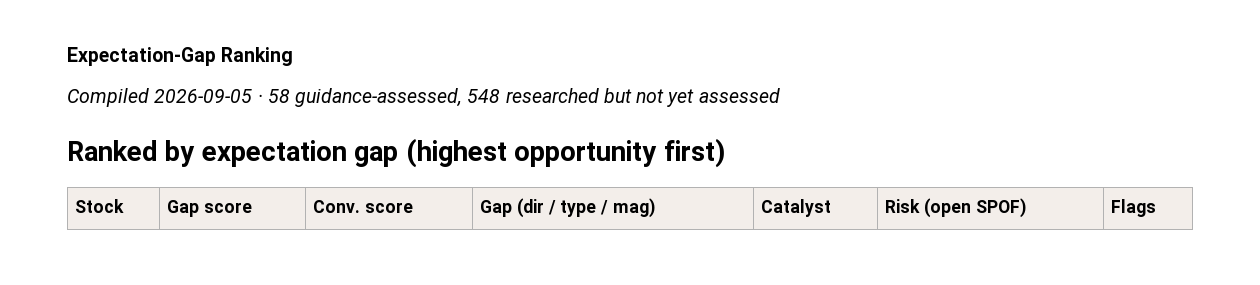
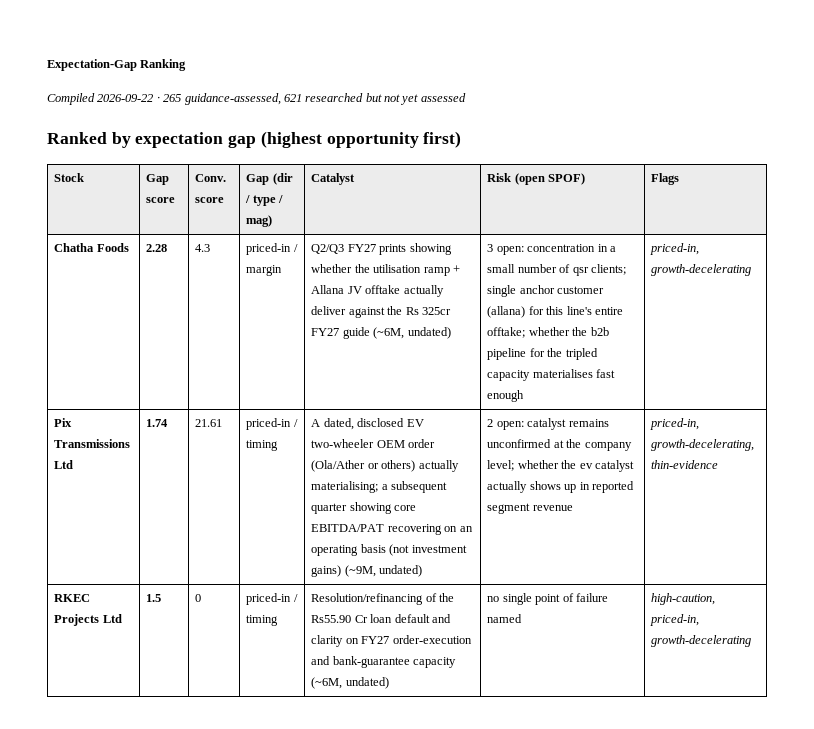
[154,88,501,107] 2026-09-05 · 58 guidance-assessed, 548 -> [97,93,302,105] 2026-09-22 · 265 guidance-assessed, 621
(1157, 208) none -> [54,243,129,252] [146,244,168,252] [195,244,211,252] [246,243,298,255] [246,265,283,276] [311,243,452,255] [311,264,460,276] [311,285,444,297] [311,306,451,318] [311,327,451,339] [487,244,616,255] [487,264,626,276] [487,285,605,297] [487,306,623,318] [487,327,609,338] [487,348,598,360] [487,369,616,381] [487,390,525,402] [650,243,700,255] [651,264,752,276] [54,418,73,427] [54,439,131,448] [54,460,74,469] [146,419,169,427] [195,419,223,427] [246,418,298,430] [246,440,279,451] [311,418,424,430] [311,439,436,448] [311,460,459,472] [311,481,448,493] [311,502,417,514] [311,524,473,535] [311,544,467,556] [311,565,423,577] [487,418,609,430] [487,439,632,451] [487,460,634,472] [487,481,634,493] [487,503,573,514] [650,418,700,430] [651,439,755,451] [651,460,719,469] [54,594,91,602] [54,614,122,626] [146,594,162,602] [195,594,202,602] [246,593,298,605] [246,615,279,626] [311,593,455,605] [311,614,451,623] [311,635,472,647] [311,656,457,668] [311,677,389,689] [487,593,608,605] [487,614,523,623] [651,593,716,605] [650,614,700,626] [651,635,752,647] // Chatha Foods | 2.28 | 4.3 | priced-in / margin | Q2/Q3 FY27 prints showing whether the utilisation ramp + Allana JV offtake actually deliver against the Rs 325cr FY27 guide (~6M, undated) | 3 open: concentration in a small number of qsr clients; single anchor customer (allana) for this line's entire offtake; whether the b2b pipeline for the tripled capacity materialises fast enough | priced-in, growth-decelerating // Pix Transmissions Ltd | 1.74 | 21.61 | priced-in / timing | A dated, disclosed EV two-wheeler OEM order (Ola/Ather or others) actually materialising; a subsequent quarter showing core EBITDA/PAT recovering on an operating basis (not investment gains) (~9M, undated) | 2 open: catalyst remains unconfirmed at the company level; whether the ev catalyst actually shows up in reported segment revenue | priced-in, growth-decelerating, thin-evidence // RKEC Projects Ltd | 1.5 | 0 | priced-in / timing | Resolution/refinancing of the Rs55.90 Cr loan default and clarity on FY27 order-execution and bank-guarantee capacity (~6M, undated) | no single point of failure named | high-caution, priced-in, growth-decelerating

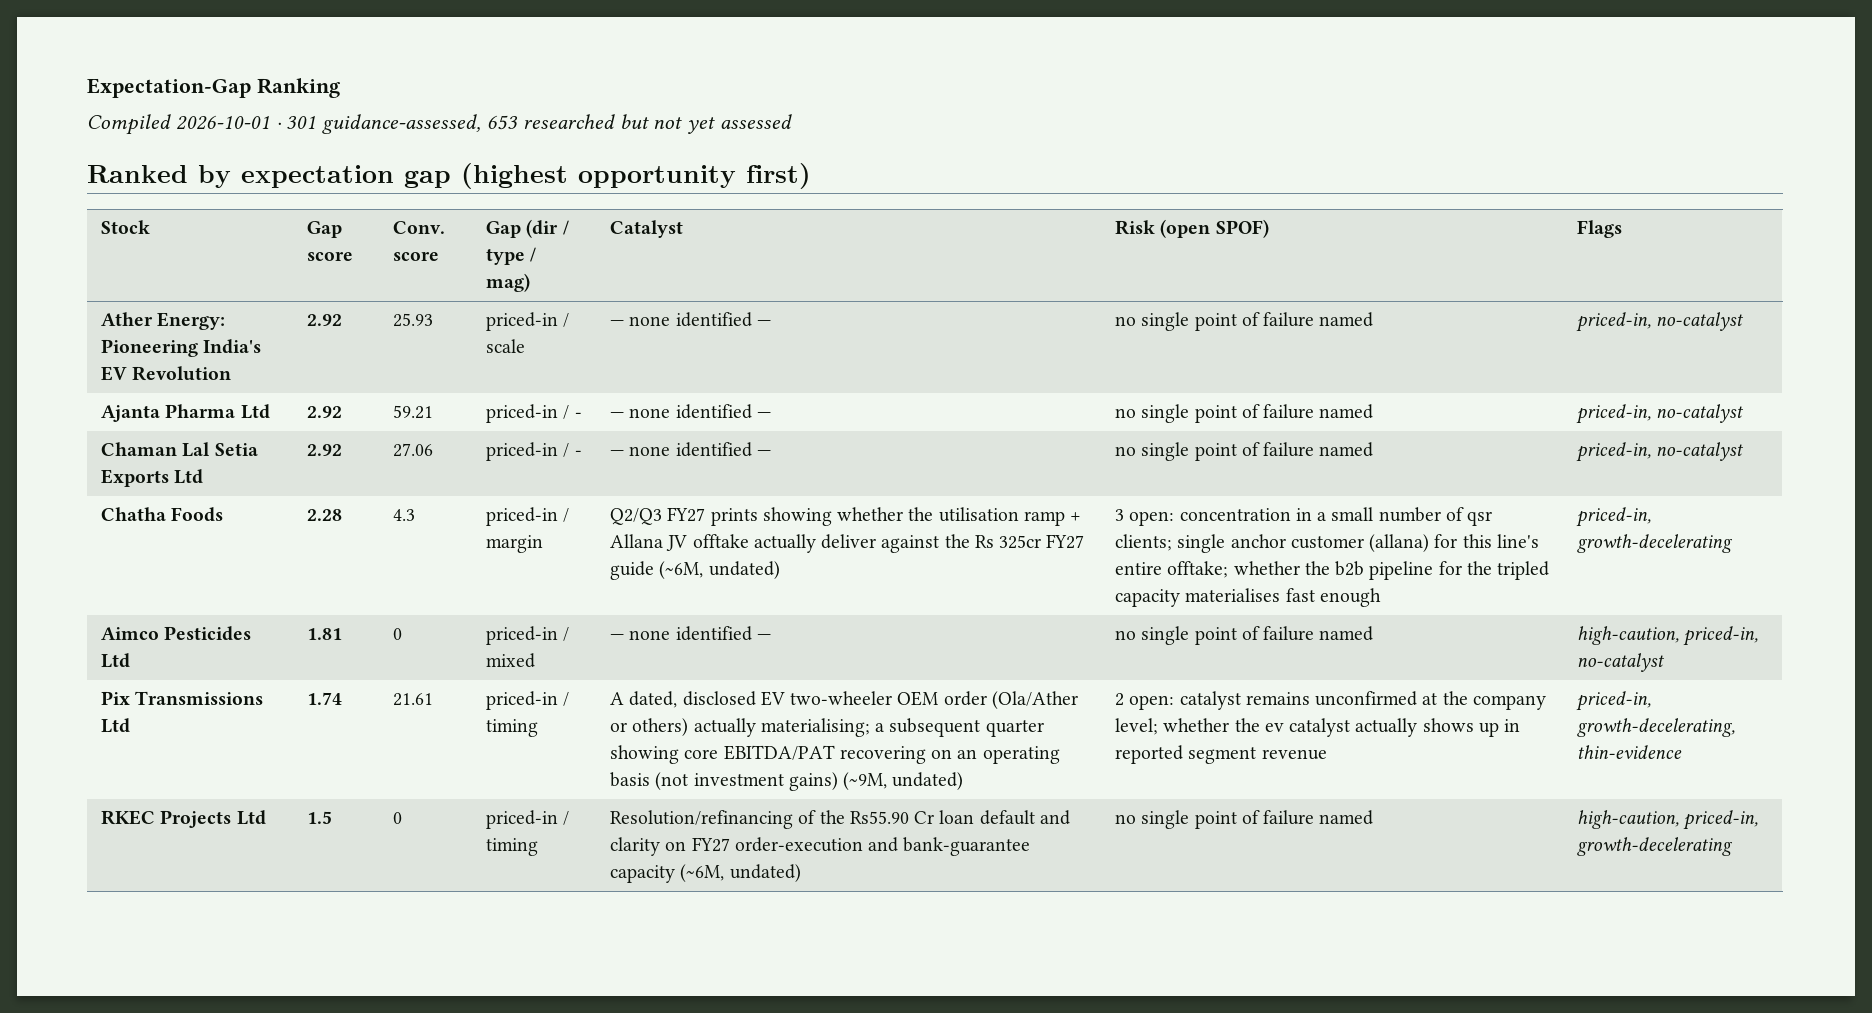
[97,93,302,105] 2026-09-22 · 265 guidance-assessed, 621 -> [175,114,519,134] 2026-10-01 · 301 guidance-assessed, 653
(680, 179) none -> [101,312,226,330] [101,339,262,357] [101,366,232,381] [307,314,343,326] [393,313,434,327] [486,312,570,331] [486,339,526,353] [610,312,771,327] [1115,312,1374,331] [1576,312,1745,332] [101,404,270,422] [307,406,343,418] [393,405,434,419] [486,404,582,423] [610,404,771,419] [1115,404,1374,423] [1576,404,1745,424] [101,442,258,457] [101,469,204,487] [307,444,343,456] [393,443,434,457] [486,442,582,461] [610,442,771,457] [1115,442,1374,461] [1576,442,1745,462] // Ather Energy: Pioneering India's EV Revolution | 2.92 | 25.93 | priced-in / scale | — none identified — | no single point of failure named | priced-in, no-catalyst // Ajanta Pharma Ltd | 2.92 | 59.21 | priced-in / - | — none identified — | no single point of failure named | priced-in, no-catalyst // Chaman Lal Setia Exports Ltd | 2.92 | 27.06 | priced-in / - | — none identified — | no single point of failure named | priced-in, no-catalyst
(752, 270) none -> [101,626,252,641] [101,653,131,668] [307,628,343,640] [393,628,403,640] [486,626,570,645] [486,653,536,668] [610,626,771,641] [1115,626,1374,645] [1577,626,1759,646] [1577,653,1666,672] // Aimco Pesticides Ltd | 1.81 | 0 | priced-in / mixed | — none identified — | no single point of failure named | high-caution, priced-in, no-catalyst

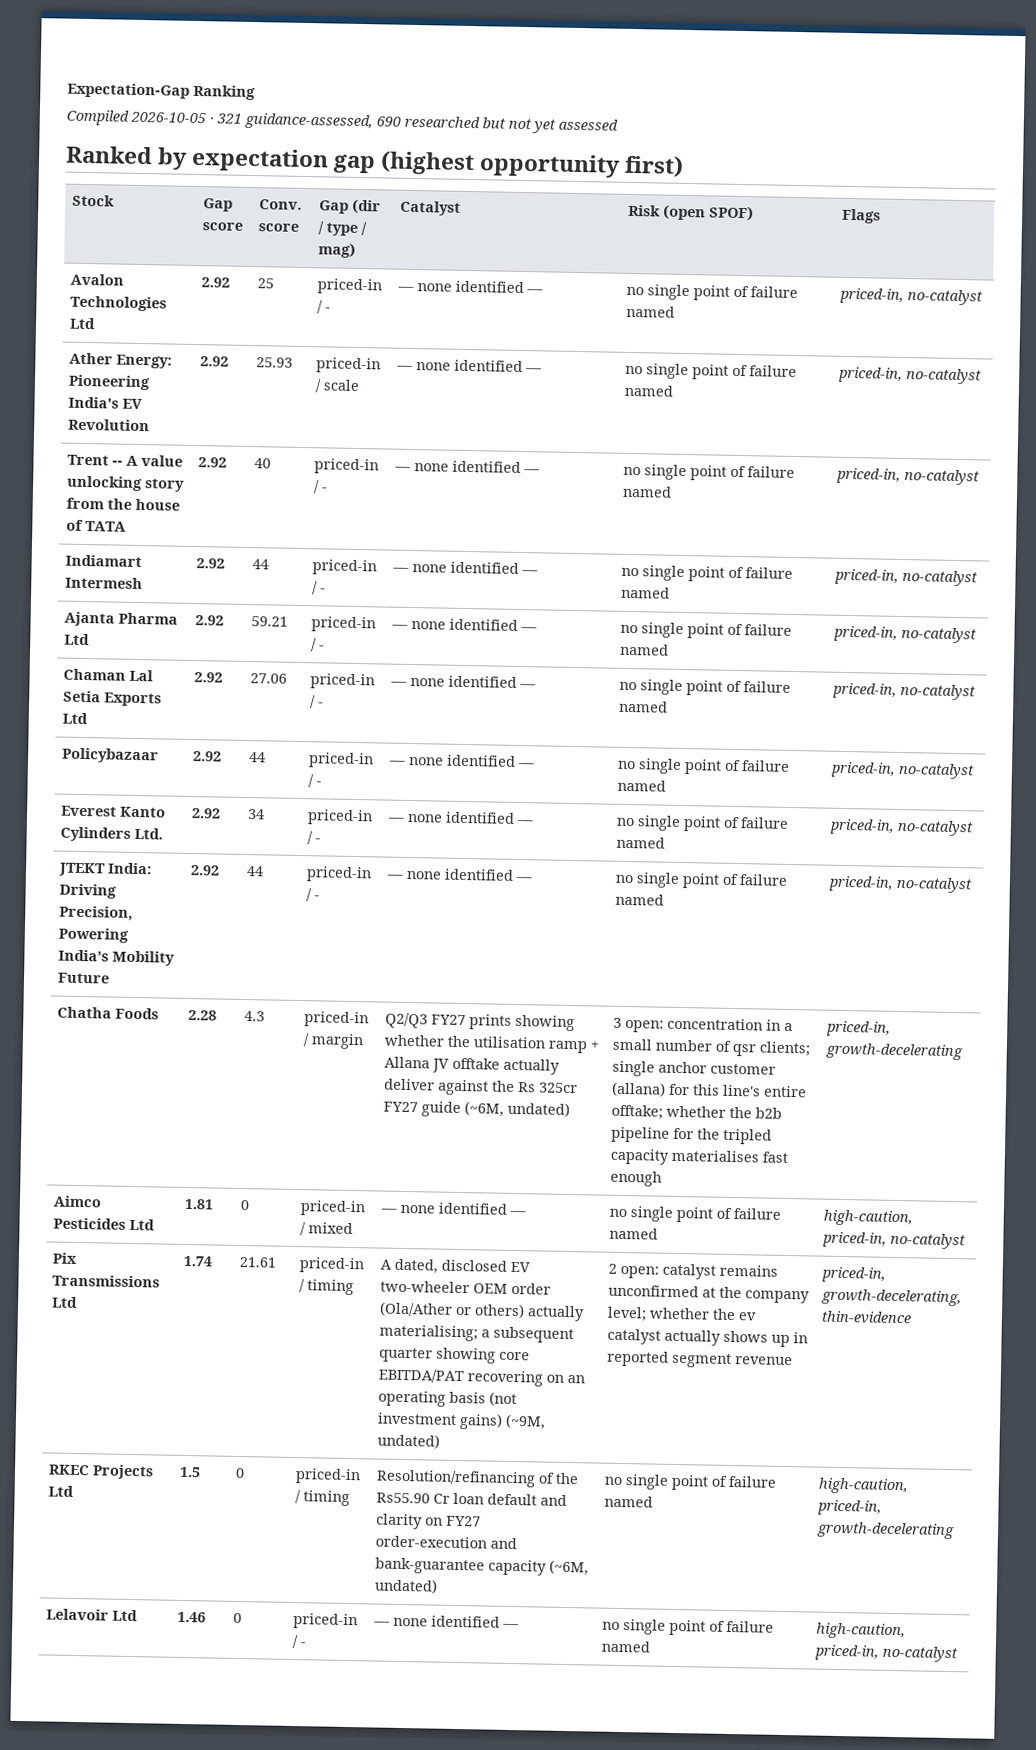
[175,114,519,134] 2026-10-01 · 301 guidance-assessed, 653 -> [130,111,401,131] 2026-10-05 · 321 guidance-assessed, 690
(1623, 229) none -> [70,273,125,286] [70,295,168,312] [69,317,97,330] [201,277,231,288] [257,278,275,289] [317,278,383,295] [317,300,332,314] [397,280,544,294] [626,284,799,301] [626,305,676,318] [839,287,984,306] // Avalon Technologies Ltd | 2.92 | 25 | priced-in / - | — none identified — | no single point of failure named | priced-in, no-catalyst
(1745, 321) none -> [67,454,184,467] [66,475,186,492] [66,497,181,511] [66,519,127,532] [198,457,228,468] [254,458,272,469] [314,458,380,475] [313,480,329,494] [394,460,541,474] [623,464,796,481] [622,485,673,498] [836,467,981,486] [65,554,143,568] [65,576,144,590] [196,558,226,569] [252,559,270,570] [312,559,378,576] [312,581,327,595] [392,561,539,575] [621,565,794,582] [621,586,671,599] [834,568,979,587] // Trent -- A value unlocking story from the house of TATA | 2.92 | 40 | priced-in / - | — none identified — | no single point of failure named | priced-in, no-catalyst // Indiamart Intermesh | 2.92 | 44 | priced-in / - | — none identified — | no single point of failure named | priced-in, no-catalyst
(1745, 451) none -> [62,747,160,764] [193,751,223,762] [249,752,267,763] [308,752,375,769] [308,774,323,788] [389,754,536,768] [617,758,791,775] [617,779,667,792] [830,761,976,780] [61,805,167,818] [60,826,164,842] [191,808,222,819] [247,809,266,820] [307,809,374,826] [307,831,322,845] [387,811,535,825] [616,815,790,832] [616,836,666,849] [829,818,975,837] [58,862,153,877] [59,883,118,899] [59,905,134,921] [58,927,130,943] [58,949,176,966] [57,972,111,984] [190,865,221,876] [246,866,265,877] [306,866,373,883] [306,888,321,902] [386,868,533,882] [615,872,789,889] [615,893,665,906] [828,875,974,894] // Policybazaar | 2.92 | 44 | priced-in / - | — none identified — | no single point of failure named | priced-in, no-catalyst // Everest Kanto Cylinders Ltd. | 2.92 | 34 | priced-in / - | — none identified — | no single point of failure named | priced-in, no-catalyst // JTEKT India: Driving Precision, Powering India’s Mobility Future | 2.92 | 44 | priced-in / - | — none identified — | no single point of failure named | priced-in, no-catalyst
(1734, 846) none -> [46,1608,139,1622] [177,1611,207,1623] [233,1612,243,1624] [293,1613,359,1630] [292,1635,307,1649] [373,1615,520,1629] [602,1619,775,1636] [601,1640,651,1653] [816,1622,907,1640] [814,1644,959,1663] // Lelavoir Ltd | 1.46 | 0 | priced-in / - | — none identified — | no single point of failure named | high-caution, priced-in, no-catalyst

